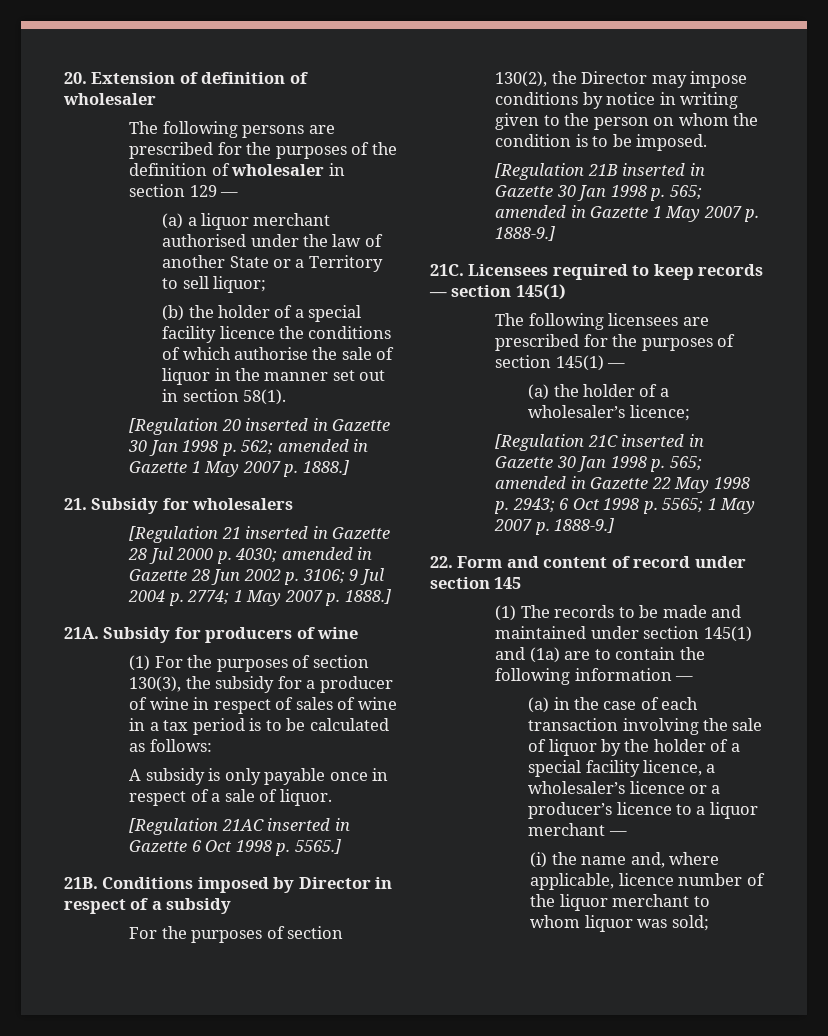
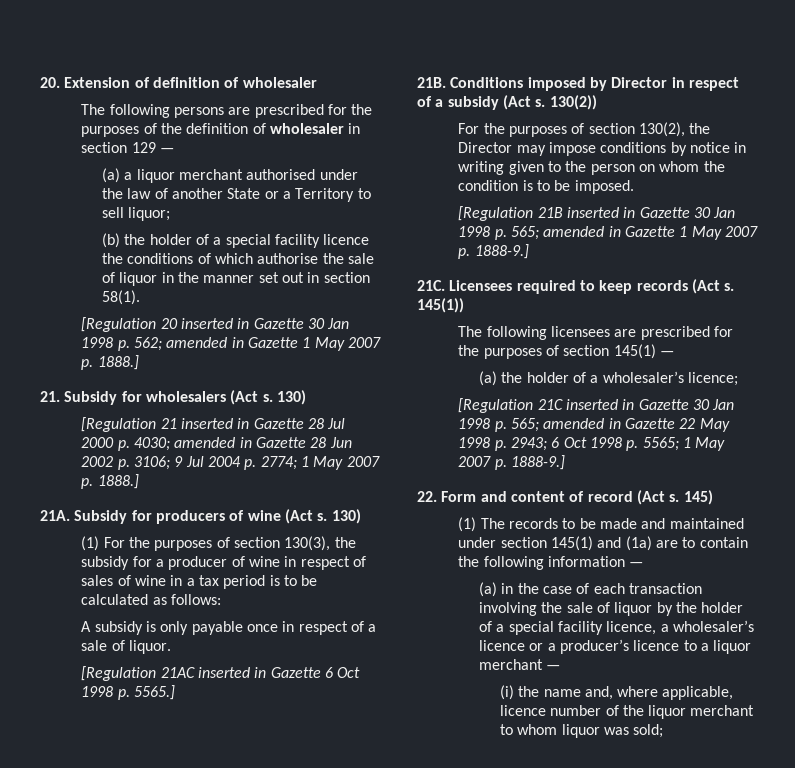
(294, 504) none -> [230,390,306,405] (Act s. 130)
(359, 633) none -> [284,509,361,524] (Act s. 130)
(232, 906) none -> [502,95,597,110] (Act s. 130(2))
[429,284,566,300] — section 145(1) -> [691,279,735,294] [417,298,464,313] (Act s. 145(1))
[694,556,746,568] [430,577,522,589] under section 145 -> [636,490,713,505] (Act s. 145)

